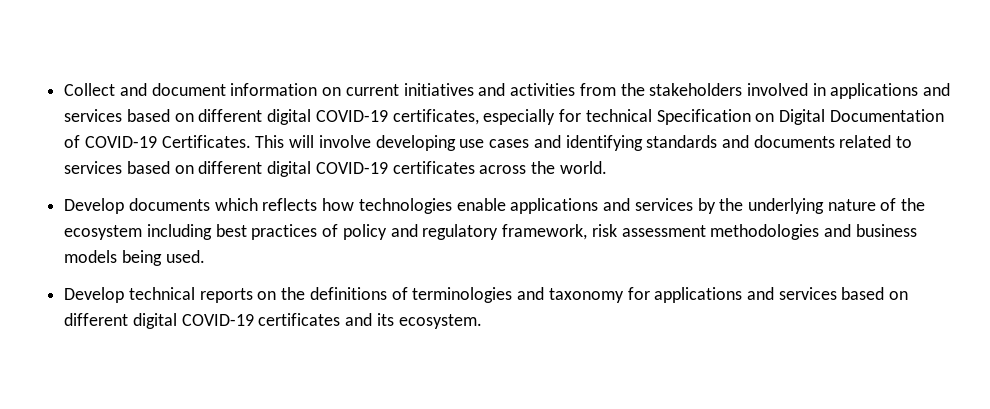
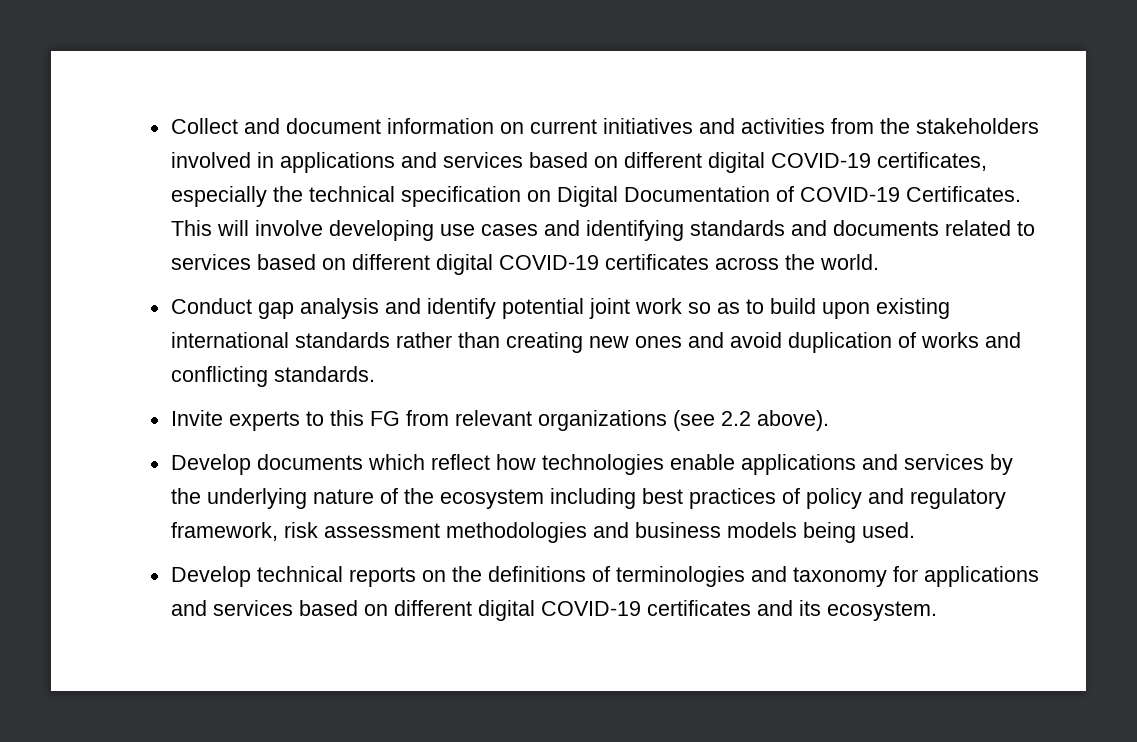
[559,109,751,125] for technical Specification -> [272,186,521,207] the technical specification
(607, 167) none -> [170,298,950,319] [170,332,1021,353] [170,366,375,387] [170,410,829,431] // Conduct gap analysis and identify potential joint work so as to build upon existing international standards rather than creating new ones and avoid duplication of works and conflicting standards. // Invite experts to this FG from relevant organizations (see 2.2 above).
[262,198,318,211] reflects -> [430,454,490,470] reflect

